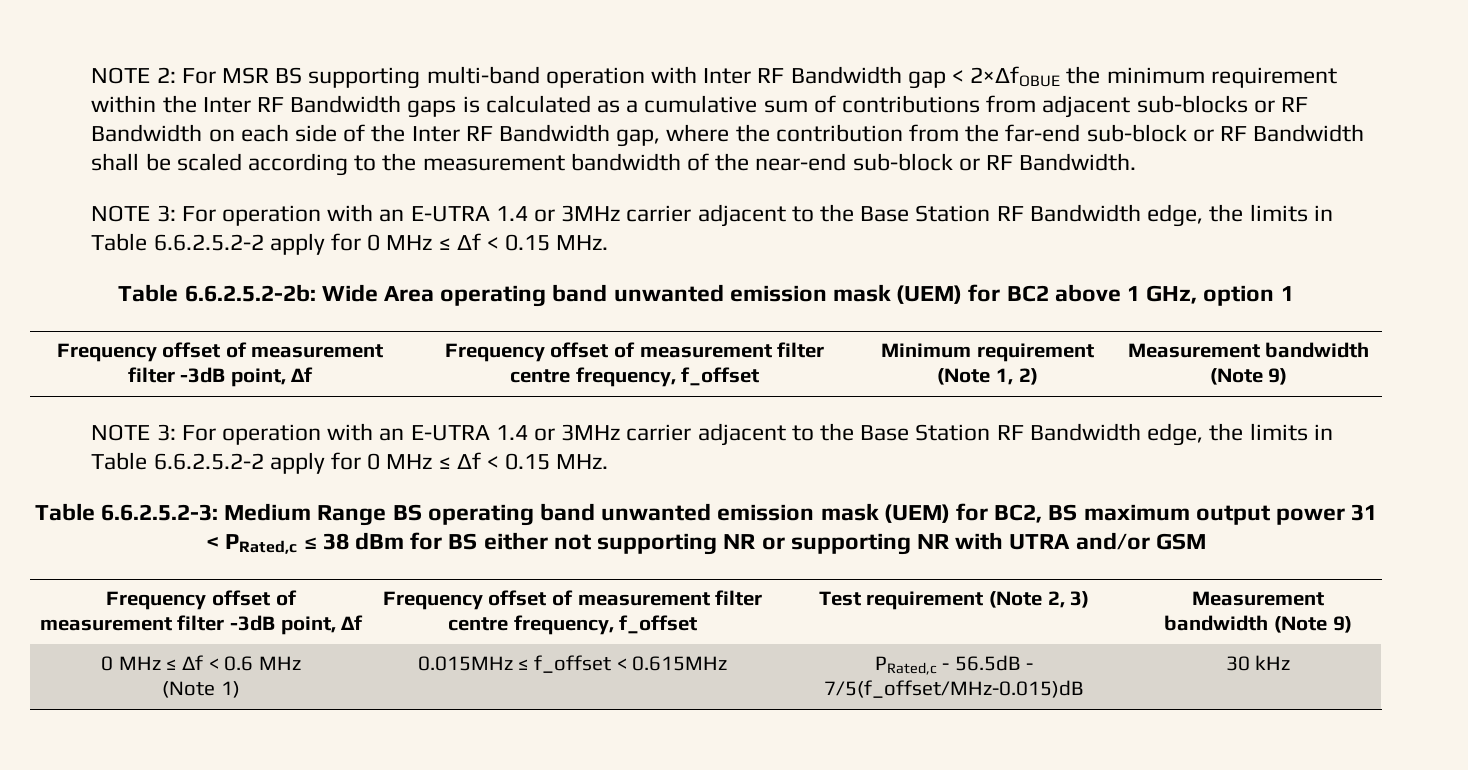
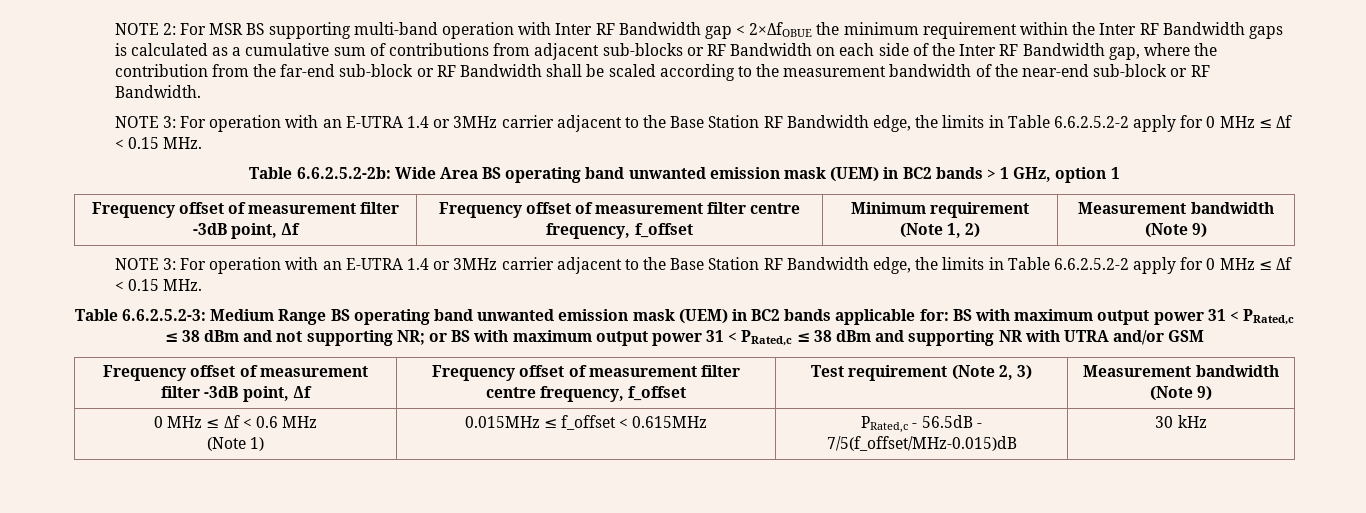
[440,284,1121,307] operating band unwanted emission mask (UEM) for BC2 above -> [482,167,996,183] BS operating band unwanted emission mask (UEM) in BC2 bands >
[956,503,1378,525] [206,532,785,555] for BC2, BS maximum output power 31 < PRated,c ≤ 38 dBm for BS either not supporting NR or -> [731,309,1295,325] [164,330,905,346] in BC2 bands applicable for: BS with maximum output power 31 < PRated,c ≤ 38 dBm and not supporting NR; or BS with maximum output power 31 < PRated,c ≤ 38 dBm and

